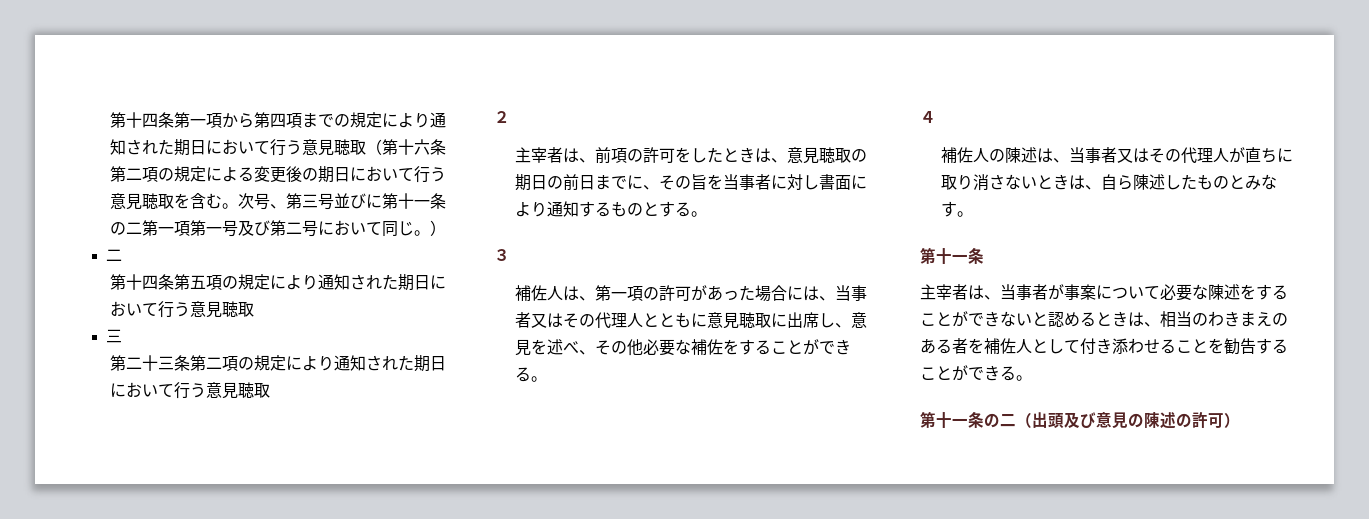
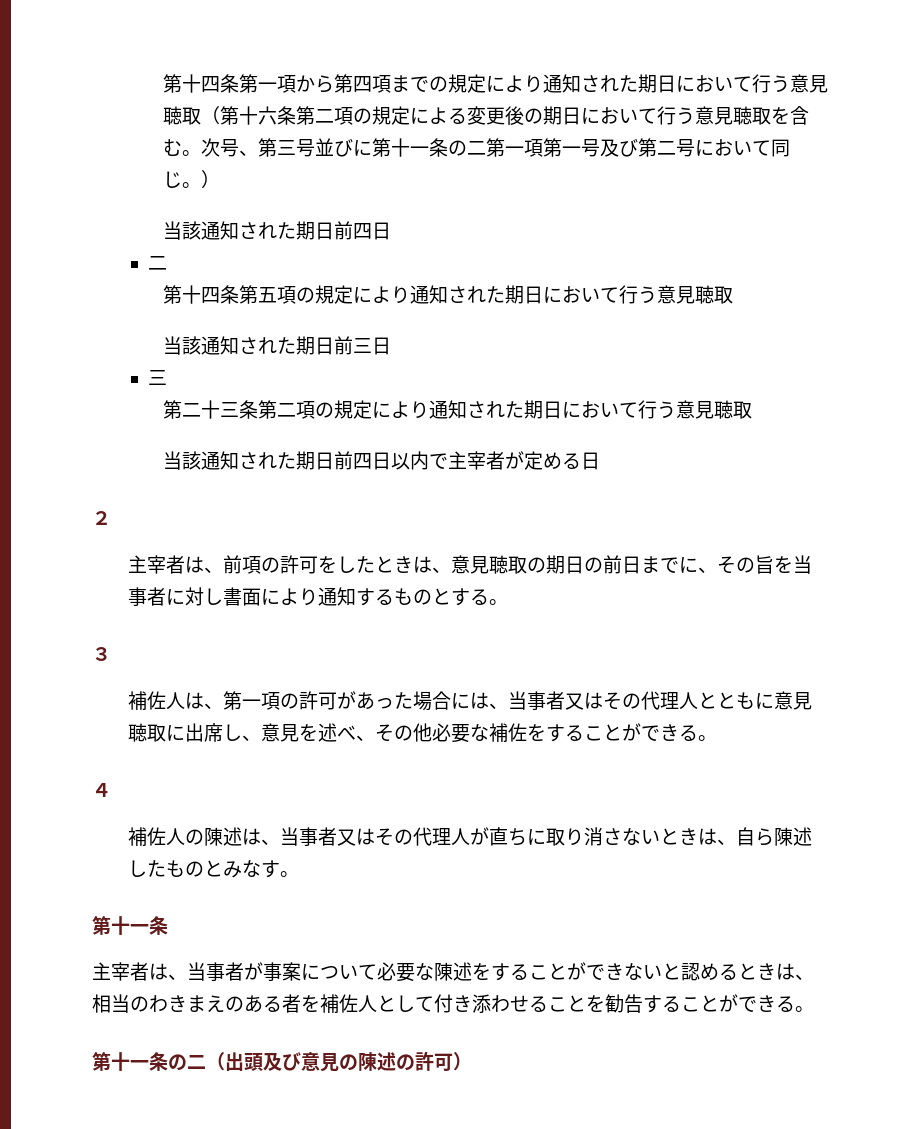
(446, 228) none -> [163,221,392,240] // 当該通知された期日前四日
(254, 309) none -> [163,336,392,355] // 当該通知された期日前三日
(270, 390) none -> [163,451,601,470] // 当該通知された期日前四日以内で主宰者が定める日

